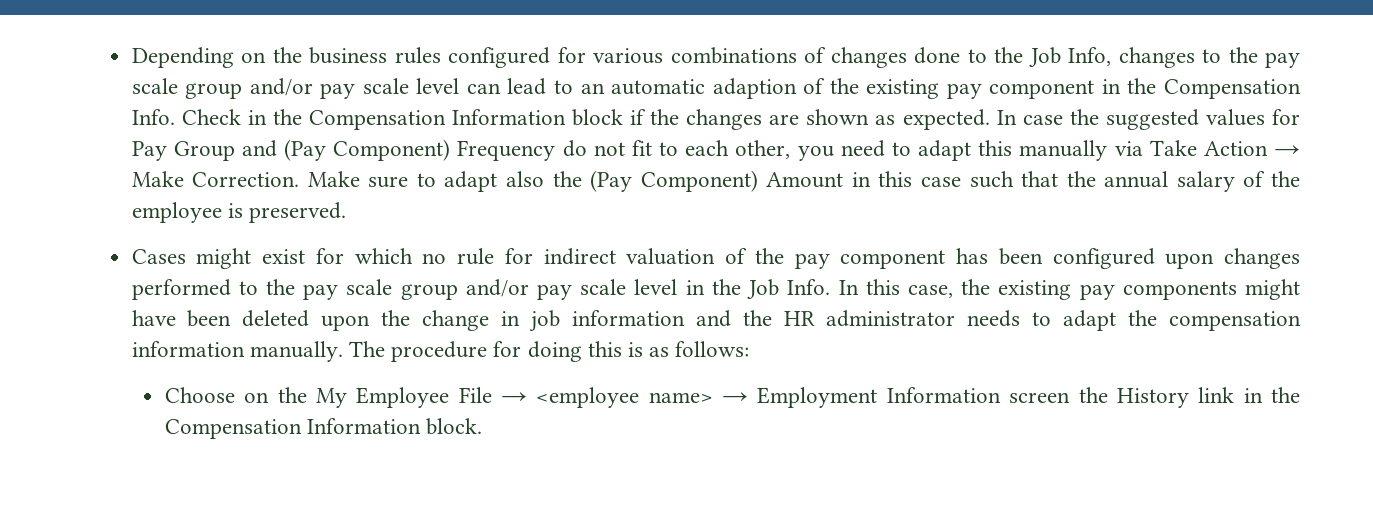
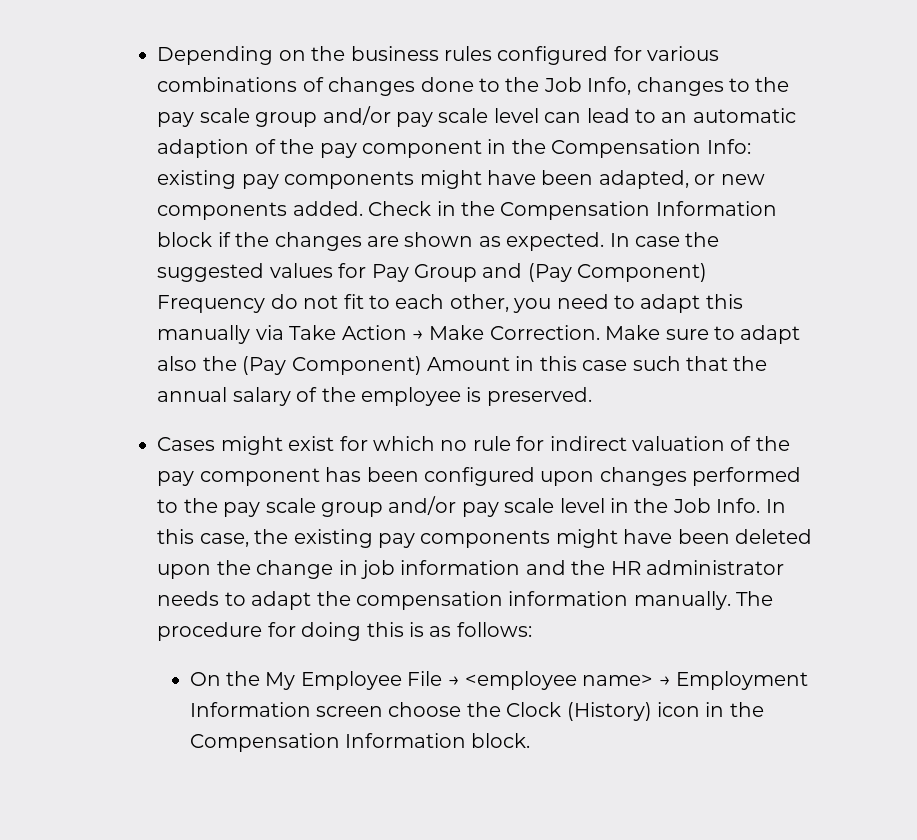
[866,79,940,99] existing -> (315, 146) none
[131,109,175,125] Info. -> [706,139,751,154] [157,170,765,189] [157,201,363,220] Info: existing pay components might have been adapted, or new components added.
[164,387,270,403] Choose on -> [189,672,221,686] On
[1078,387,1235,408] the History link -> [388,702,701,721] choose the Clock (History) icon

